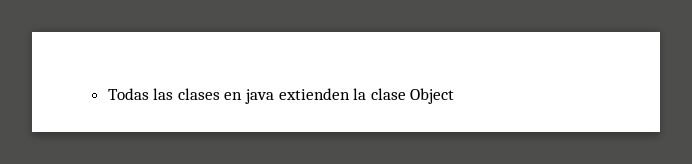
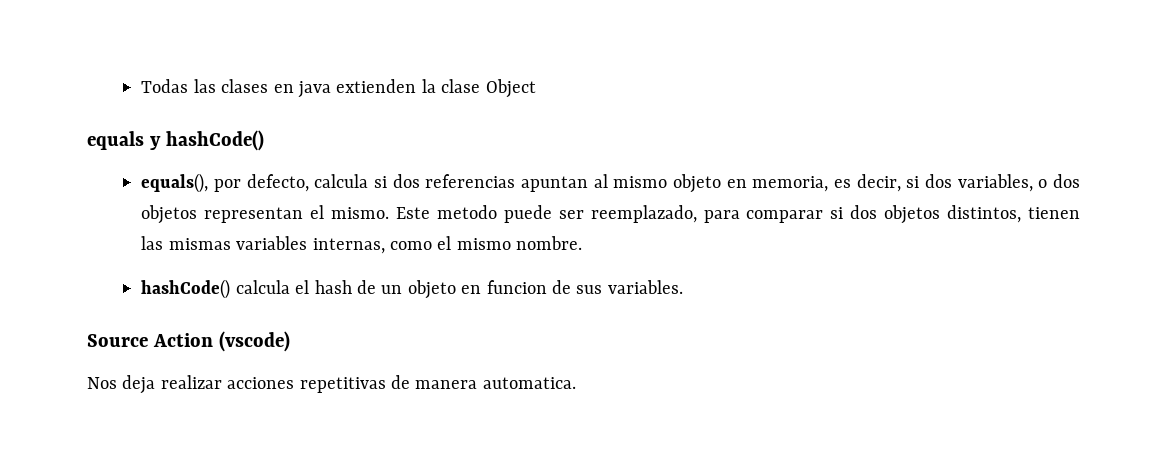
(455, 96) none -> [87,130,264,151] [141,173,1080,193] [141,205,1080,224] [141,236,583,254] [141,279,683,299] [87,331,290,352] [87,375,576,394] // equals y hashCode() // equals(), por defecto, calcula si dos referencias apuntan al mismo objeto en memoria, es decir, si dos variables, o dos objetos representan el mismo. Este metodo puede ser reemplazado, para comparar si dos objetos distintos, tienen las mismas variables internas, como el mismo nombre. // hashCode() calcula el hash de un objeto en funcion de sus variables. // Source Action (vscode) // Nos deja realizar acciones repetitivas de manera automatica.

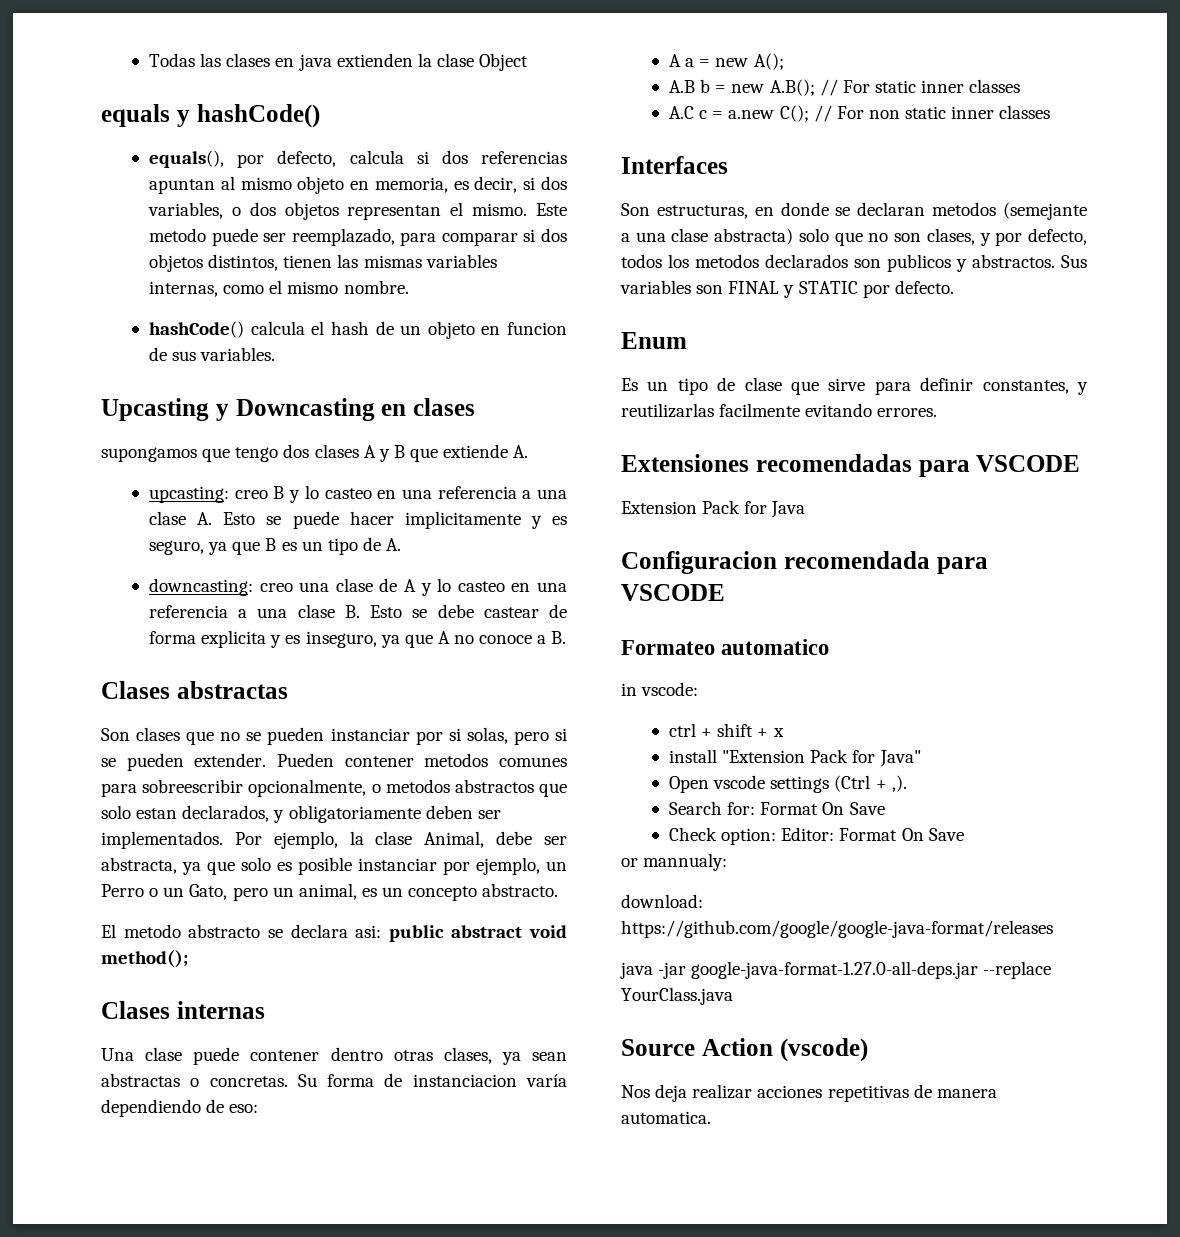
(683, 287) none -> [101,398,475,421] [101,444,529,462] [148,485,568,503] [148,511,567,529] [148,537,402,555] [148,578,567,596] [148,604,567,618] [148,630,567,648] [101,681,288,699] [101,727,567,745] [101,753,567,771] [101,779,568,797] [101,805,501,823] [101,831,567,849] [101,857,567,875] [101,883,559,901] [101,924,567,942] [101,950,188,968] [101,1001,265,1019] [101,1047,567,1065] [101,1073,567,1087] [101,1099,259,1117] [668,53,784,70] [668,79,1021,96] [668,105,1051,122] [621,156,728,174] [621,202,1087,220] [621,228,1087,246] [621,254,1087,272] [620,280,954,298] [621,332,687,349] [621,377,1088,395] [621,403,938,418] [621,454,1081,477] [621,500,806,518] [621,551,988,574] [621,584,725,601] [621,639,830,655] [621,682,699,696] [668,723,784,737] [668,749,921,767] [668,775,907,793] [668,801,885,815] [668,827,964,845] [621,853,728,871] [621,894,703,908] [621,920,1053,938] [620,961,1052,979] [621,987,733,1005] // Upcasting y Downcasting en clases // supongamos que tengo dos clases A y B que extiende A. // upcasting: creo B y lo casteo en una referencia a una clase A. Esto se puede hacer implicitamente y es seguro, ya que B es un tipo de A. // downcasting: creo una clase de A y lo casteo en una referencia a una clase B. Esto se debe castear de forma explicita y es inseguro, ya que A no conoce a B. // Clases abstractas // Son clases que no se pueden instanciar por si solas, pero si se pueden extender. Pueden contener metodos comunes para sobreescribir opcionalmente, o metodos abstractos que solo estan declarados, y obligatoriamente deben ser implementados. Por ejemplo, la clase Animal, debe ser abstracta, ya que solo es posible instanciar por ejemplo, un Perro o un Gato, pero un animal, es un concepto abstracto. // El metodo abstracto se declara asi: public abstract void method(); // Clases internas // Una clase puede contener dentro otras clases, ya sean abstractas o concretas. Su forma de instanciacion varía dependiendo de eso: // A a = new A(); // A.B b = new A.B(); // For static inner classes // A.C c = a.new C(); // For non static inner classes // Interfaces // Son estructuras, en donde se declaran metodos (semejante a una clase abstracta) solo que no son clases, y por defecto, todos los metodos declarados son publicos y abstractos. Sus variables son FINAL y STATIC por defecto. // Enum // Es un tipo de clase que sirve para definir constantes, y reutilizarlas facilmente evitando errores. // Extensiones recomendadas para VSCODE // Extension Pack for Java // Configuracion recomendada para VSCODE // Formateo automatico // in vscode: // ctrl + shift + x // install "Extension Pack for Java" // Open vscode settings (Ctrl + ,). // Search for: Format On Save // Check option: Editor: Format On Save // or mannualy: // download: https://github.com/google/google-java-format/releases // java -jar google-java-format-1.27.0-all-deps.jar --replace YourClass.java

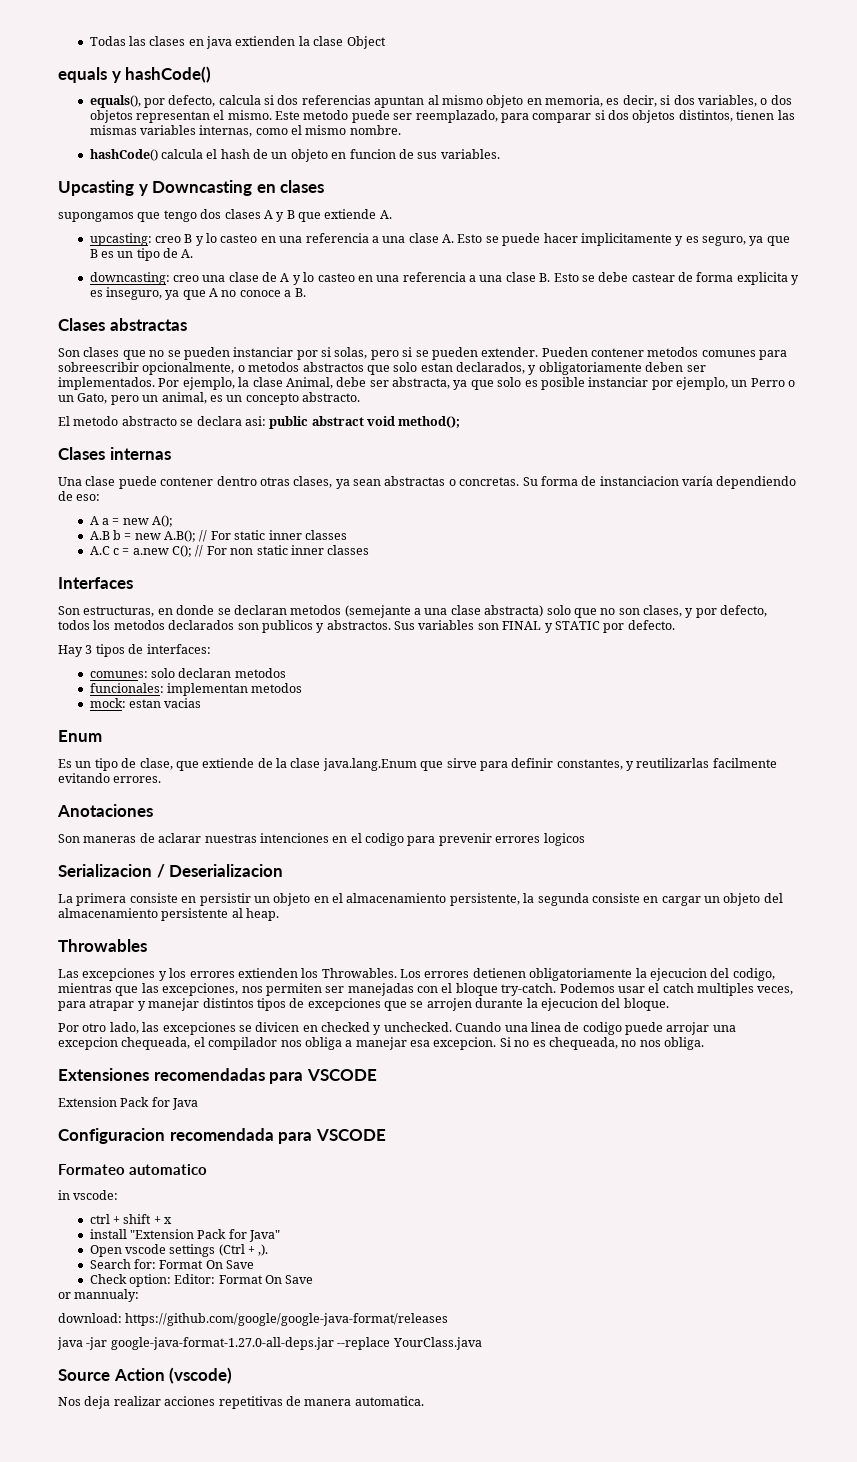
(954, 287) none -> [58,644,211,657] [89,668,286,678] [89,683,303,696] [89,698,202,708] // Hay 3 tipos de interfaces: // comunes: solo declaran metodos // funcionales: implementan metodos // mock: estan vacias
[744,377,782,391] clase -> [139,758,417,771] clase, que extiende de la clase java.lang.Enum
(938, 412) none -> [57,804,153,817] [58,833,585,846] [58,864,284,878] [58,893,783,906] [58,908,280,921] [58,939,147,952] [58,968,775,981] [58,983,794,996] [58,998,669,1011] [58,1022,736,1035] [58,1037,704,1050] // Anotaciones // Son maneras de aclarar nuestras intenciones en el codigo para prevenir errores logicos // Serializacion / Deserializacion // La primera consiste en persistir un objeto en el almacenamiento persistente, la segunda consiste en cargar un objeto del almacenamiento persistente al heap. // Throwables // Las excepciones y los errores extienden los Throwables. Los errores detienen obligatoriamente la ejecucion del codigo, mientras que las excepciones, nos permiten ser manejadas con el bloque try-catch. Podemos usar el catch multiples veces, para atrapar y manejar distintos tipos de excepciones que se arrojen durante la ejecucion del bloque. // Por otro lado, las excepciones se divicen en checked y unchecked. Cuando una linea de codigo puede arrojar una excepcion chequeada, el compilador nos obliga a manejar esa excepcion. Si no es chequeada, no nos obliga.

